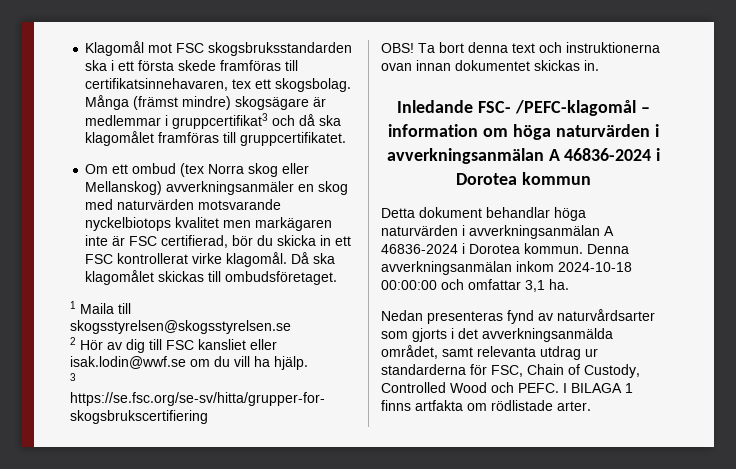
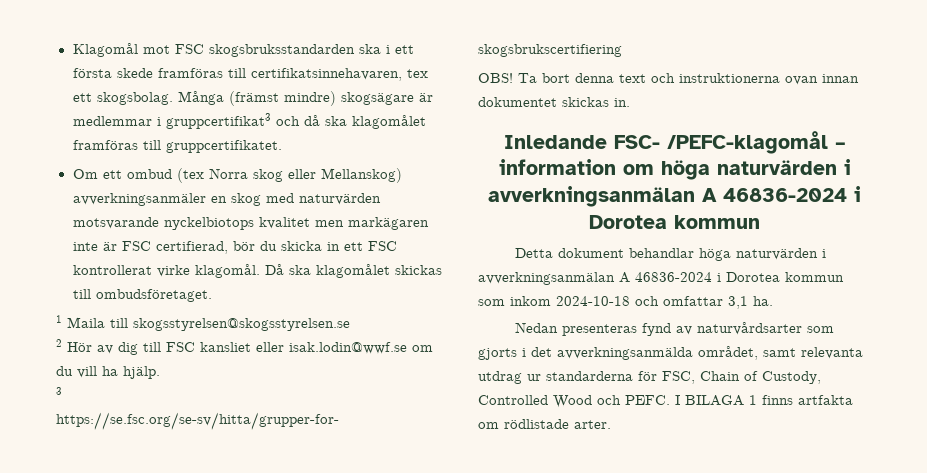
[524,243,629,254] [381,261,512,275] kommun. Denna avverkningsanmälan -> [785,272,844,282] [478,299,505,306] kommun som
[381,280,437,290] 00:00:00 -> (630, 301) none

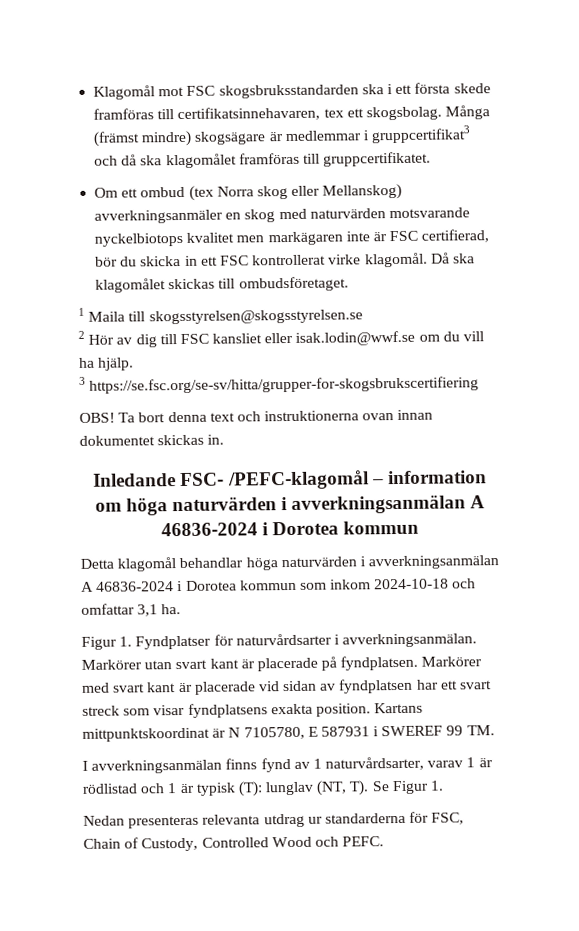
[558,248,625,258] dokument -> [117,557,177,572] klagomål
[515,322,835,336] [478,346,796,360] Nedan presenteras fynd av naturvårdsarter som gjorts i det avverkningsanmälda området, samt -> [81,633,478,650] [81,655,483,672] [82,678,493,695] [82,702,424,718] [82,725,495,742] [82,756,493,774] [82,780,445,797] [83,815,200,829] Figur 1. Fyndplatser för naturvårdsarter i avverkningsanmälan. Markörer utan svart kant är placerade på fyndplatsen. Markörer med svart kant är placerade vid sidan av fyndplatsen har ett svart streck som visar fyndplatsens exakta position. Kartans mittpunktskoordinat är N 7105780, E 587931 i SWEREF 99 TM. // I avverkningsanmälan finns fynd av 1 naturvårdsarter, varav 1 är rödlistad och 1 är typisk (T): lunglav (NT, T). Se Figur 1. // Nedan presenteras
[675,395,853,406] [478,419,611,429] I BILAGA 1 finns artfakta om rödlistade arter. -> (385, 841) none

